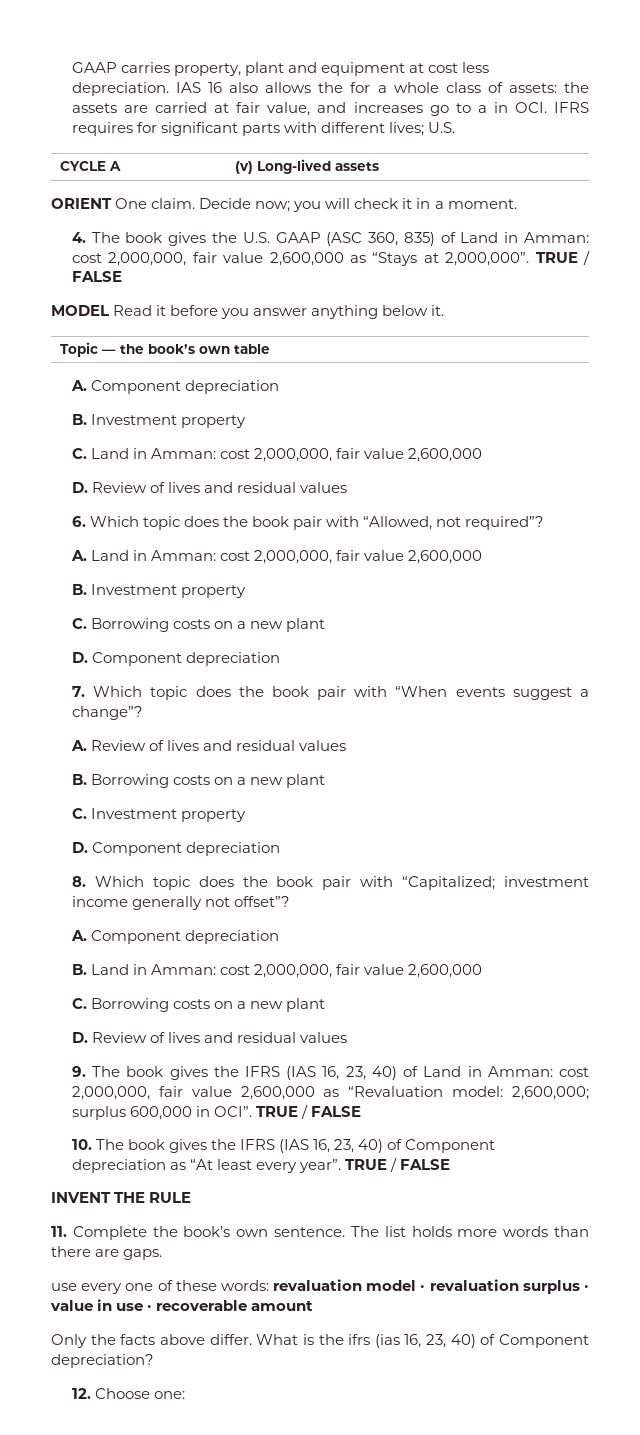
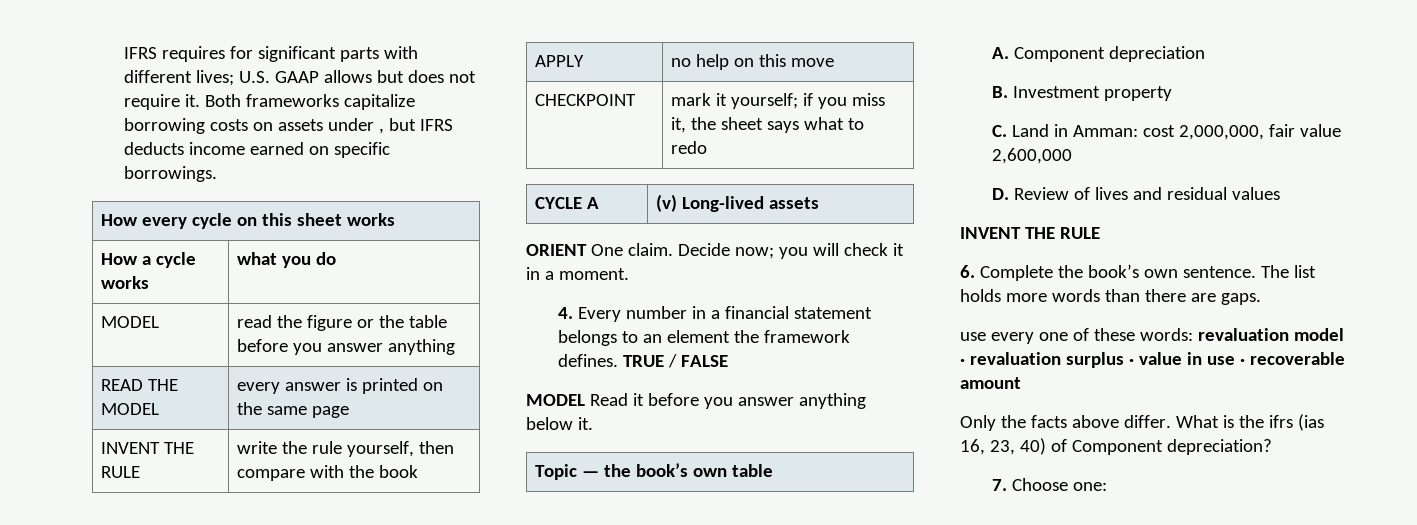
[71,62,490,76] [71,82,589,96] [71,102,547,116] GAAP carries property, plant and equipment at cost less depreciation. IAS 16 also allows the for a whole class of assets: the assets are carried at fair value, and increases go to a in OCI. -> (123, 53) none
(456, 127) none -> [274,70,476,83] [123,94,415,110] [123,118,453,134] [123,142,390,158] [123,166,217,182] [101,213,396,229] [101,252,197,268] [101,276,150,289] [237,252,337,268] [101,316,160,328] [237,315,448,331] [237,339,456,355] [101,379,179,391] [101,403,160,415] [237,378,444,394] [237,402,350,418] [101,442,195,454] [101,466,141,478] [237,441,455,457] [237,465,419,481] [535,55,585,67] [671,54,835,70] [535,94,637,106] [671,93,886,109] [671,117,865,133] [671,141,708,154] GAAP allows but does not require it. Both frameworks capitalize borrowing costs on assets under , but IFRS deducts income earned on specific borrowings. // How every cycle on this sheet works // How a cycle works | what you do // MODEL | read the figure or the table before you answer anything // READ THE MODEL | every answer is printed on the same page // INVENT THE RULE | write the rule yourself, then compare with the book // APPLY | no help on this move // CHECKPOINT | mark it yourself; if you miss it, the sheet says what to redo
[91,232,590,246] [71,252,530,266] The book gives the U.S. GAAP (ASC 360, 835) of Land in Amman: cost 2,000,000, fair value 2,600,000 as “Stays at 2,000,000”. -> [577,306,872,322] [557,330,850,346] [557,354,618,367] Every number in a financial statement belongs to an element the framework defines.
[71,516,545,530] [70,550,483,564] [71,584,247,598] [71,618,326,632] [71,652,281,666] [71,686,589,700] [71,706,143,720] [70,740,347,751] [71,774,326,788] [71,808,247,822] [71,842,281,856] [71,876,589,890] [71,896,291,910] [70,930,280,944] [71,964,483,978] [71,998,326,1012] [71,1032,348,1043] [71,1066,589,1080] [71,1086,589,1100] [71,1104,362,1120] [71,1139,496,1153] [71,1157,451,1173] // 6. Which topic does the book pair with “Allowed, not required”? // A. Land in Amman: cost 2,000,000, fair value 2,600,000 // B. Investment property // C. Borrowing costs on a new plant // D. Component depreciation // 7. Which topic does the book pair with “When events suggest a change”? // A. Review of lives and residual values // B. Borrowing costs on a new plant // C. Investment property // D. Component depreciation // 8. Which topic does the book pair with “Capitalized; investment income generally not offset”? // A. Component depreciation // B. Land in Amman: cost 2,000,000, fair value 2,600,000 // C. Borrowing costs on a new plant // D. Review of lives and residual values // 9. The book gives the IFRS (IAS 16, 23, 40) of Land in Amman: cost 2,000,000, fair value 2,600,000 as “Revaluation model: 2,600,000; surplus 600,000 in OCI”. TRUE / FALSE // 10. The book gives the IFRS (IAS 16, 23, 40) of Component depreciation as “At least every year”. TRUE / FALSE -> (1280, 193) none
[51,1226,67,1237] 11. -> [960,265,975,278] 6.
[71,1388,91,1399] 12. -> [991,479,1007,491] 7.

